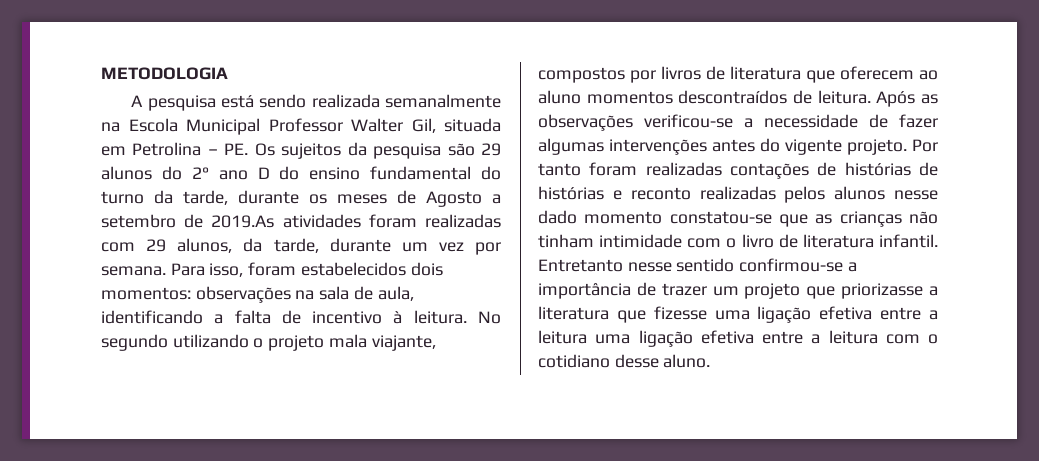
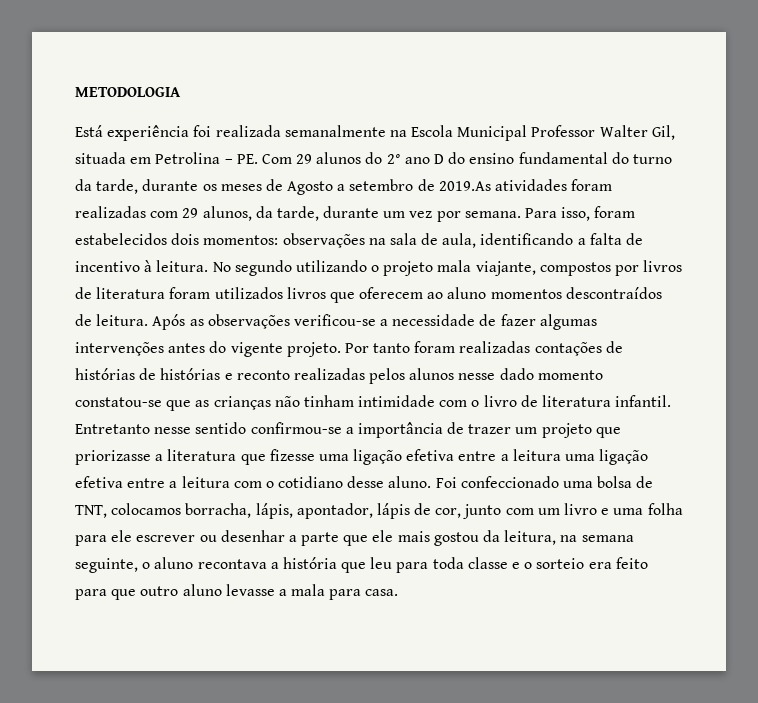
[131,94,307,111] A pesquisa está sendo -> [75,125,212,141] Está experiência foi
[254,142,475,159] Os sujeitos da pesquisa são -> [261,154,292,164] Com
(801, 73) none -> [169,287,326,299] foram utilizados livros
(711, 361) none -> [435,476,654,488] [75,503,683,519] [75,530,634,546] [75,557,648,573] [75,584,399,600] Foi confeccionado uma bolsa de TNT, colocamos borracha, lápis, apontador, lápis de cor, junto com um livro e uma folha para ele escrever ou desenhar a parte que ele mais gostou da leitura, na semana seguinte, o aluno recontava a história que leu para toda classe e o sorteio era feito para que outro aluno levasse a mala para casa.

